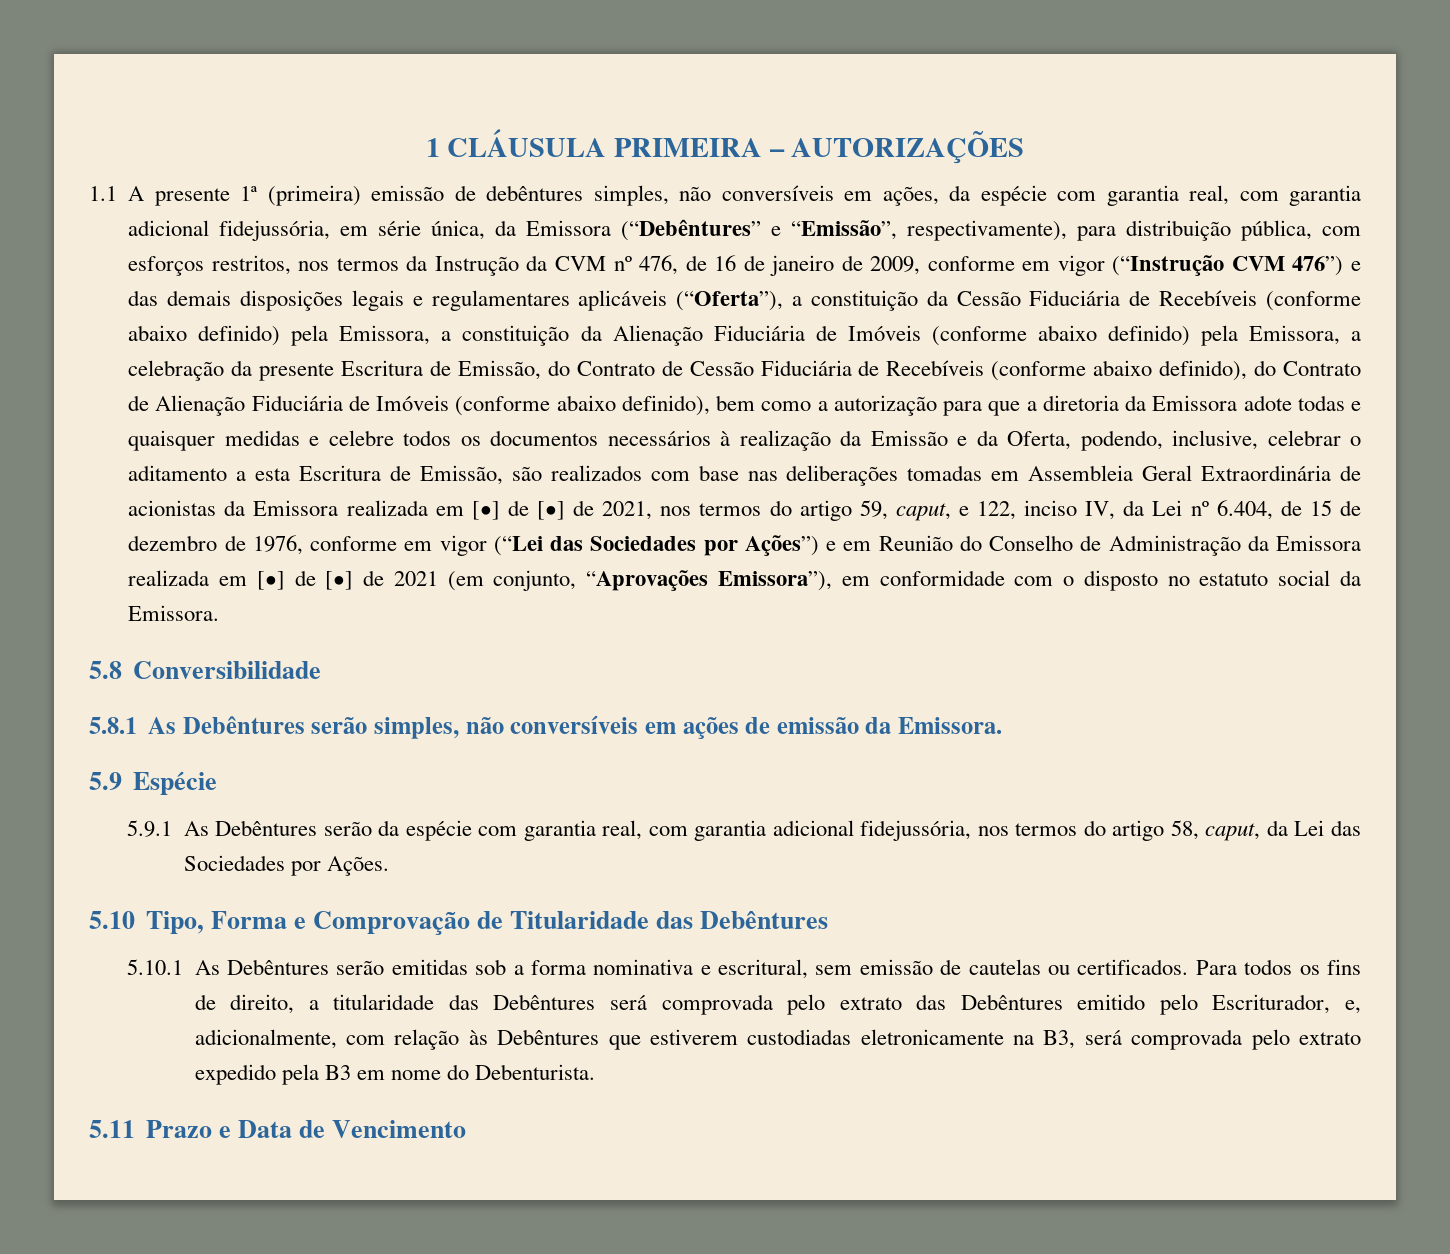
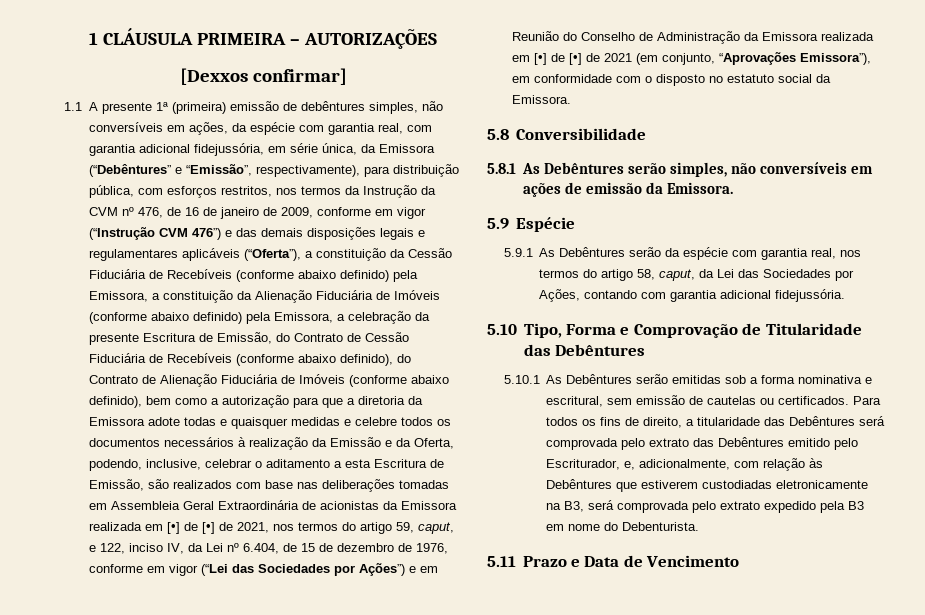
(1025, 147) none -> [179,68,347,85] // [Dexxos confirmar]
[648,820,972,841] com garantia adicional fidejussória, -> (837, 253) none
[326,856,389,876] Ações. -> [539,289,846,302] Ações, contando com garantia adicional fidejussória.

